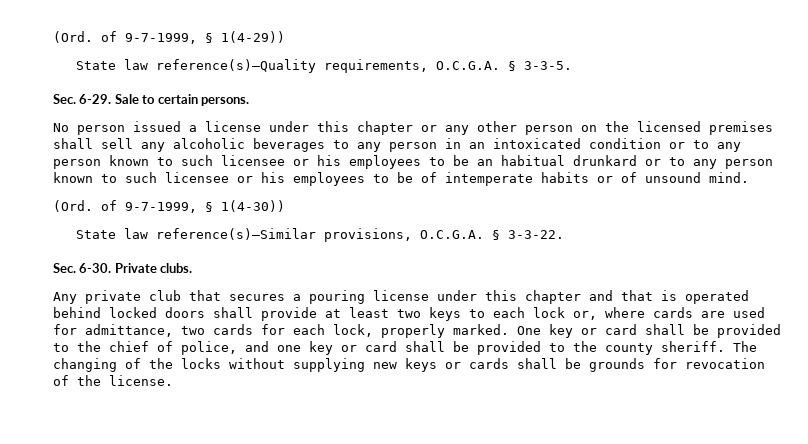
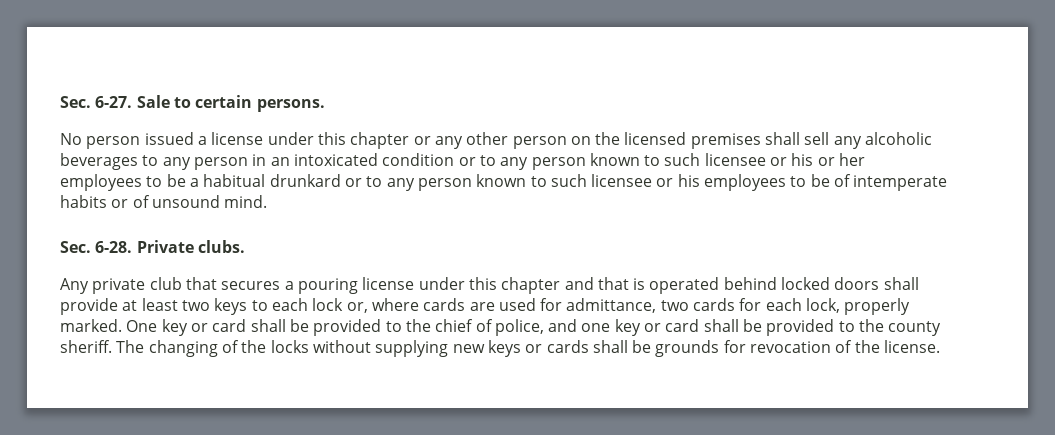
[53,31,285,44] [75,59,572,73] [53,94,112,104] (Ord. of 9-7-1999, § 1(4-29)) // State law reference(s)—Quality requirements, O.C.G.A. § 3-3-5. // Sec. 6-29. -> [60,96,133,108] Sec. 6-27.
[349,155,493,169] employees to be an -> [817,153,866,166] [60,174,199,191] or her employees to be a
[53,200,285,213] [75,228,564,242] [53,263,112,273] // (Ord. of 9-7-1999, § 1(4-30)) // State law reference(s)—Similar provisions, O.C.G.A. § 3-3-22. // Sec. 6-30. -> [60,241,133,253] // Sec. 6-28.

